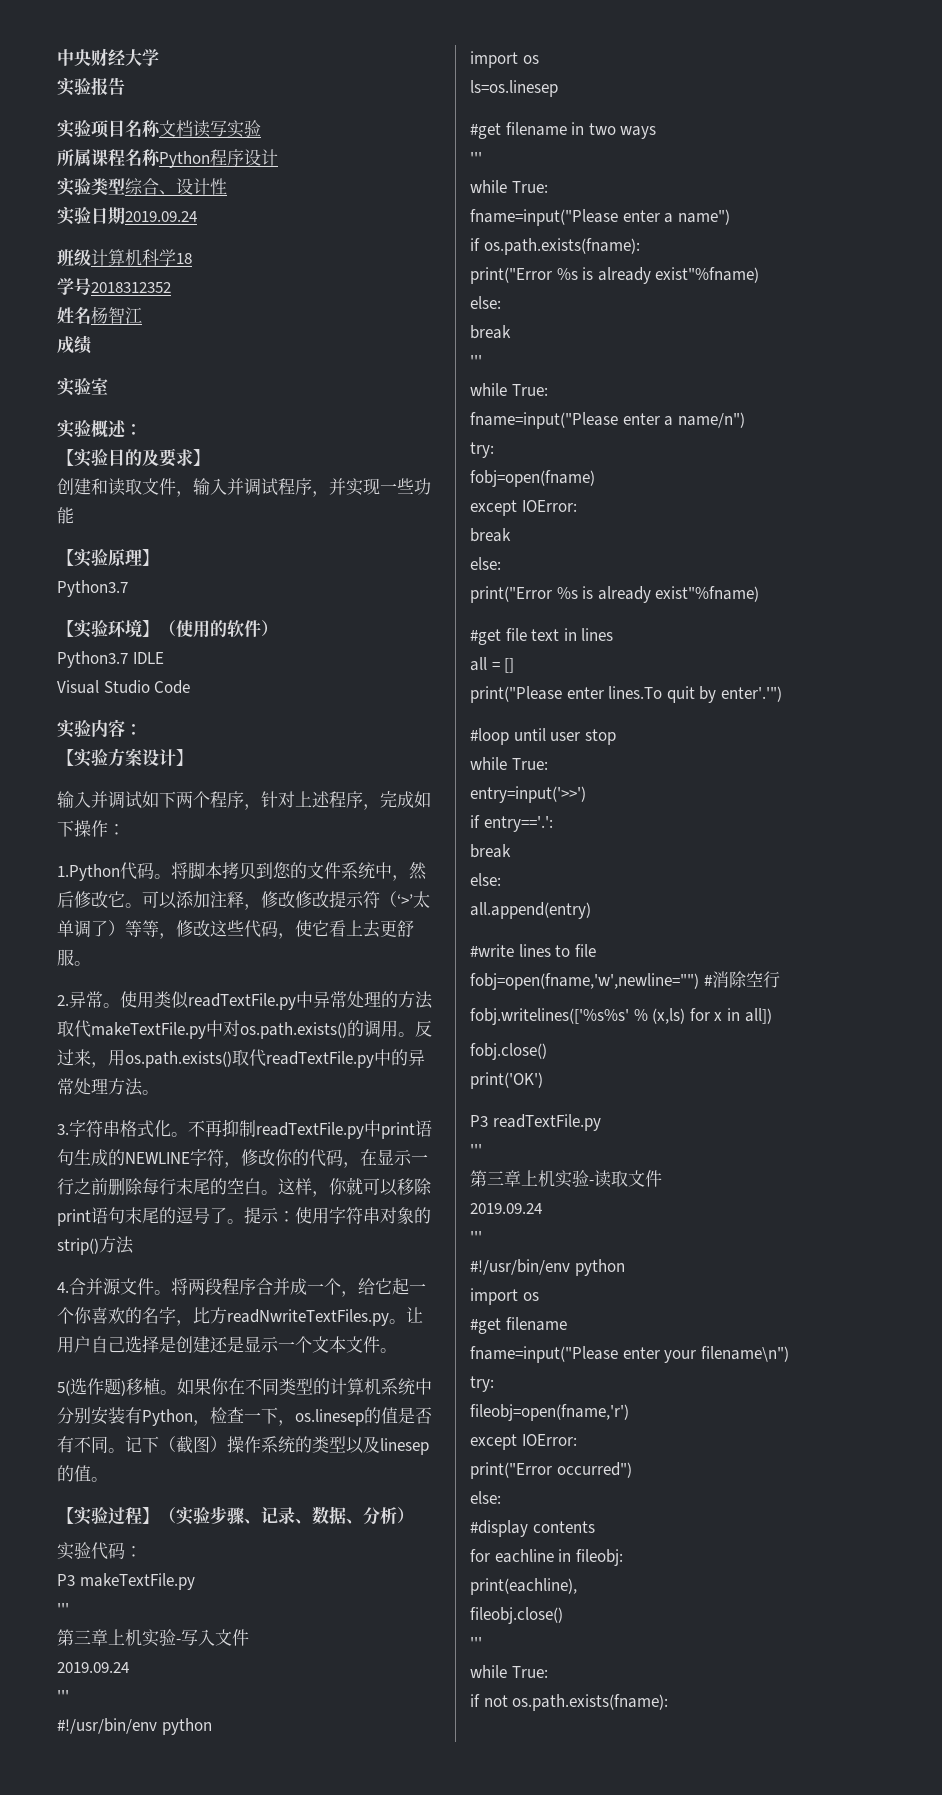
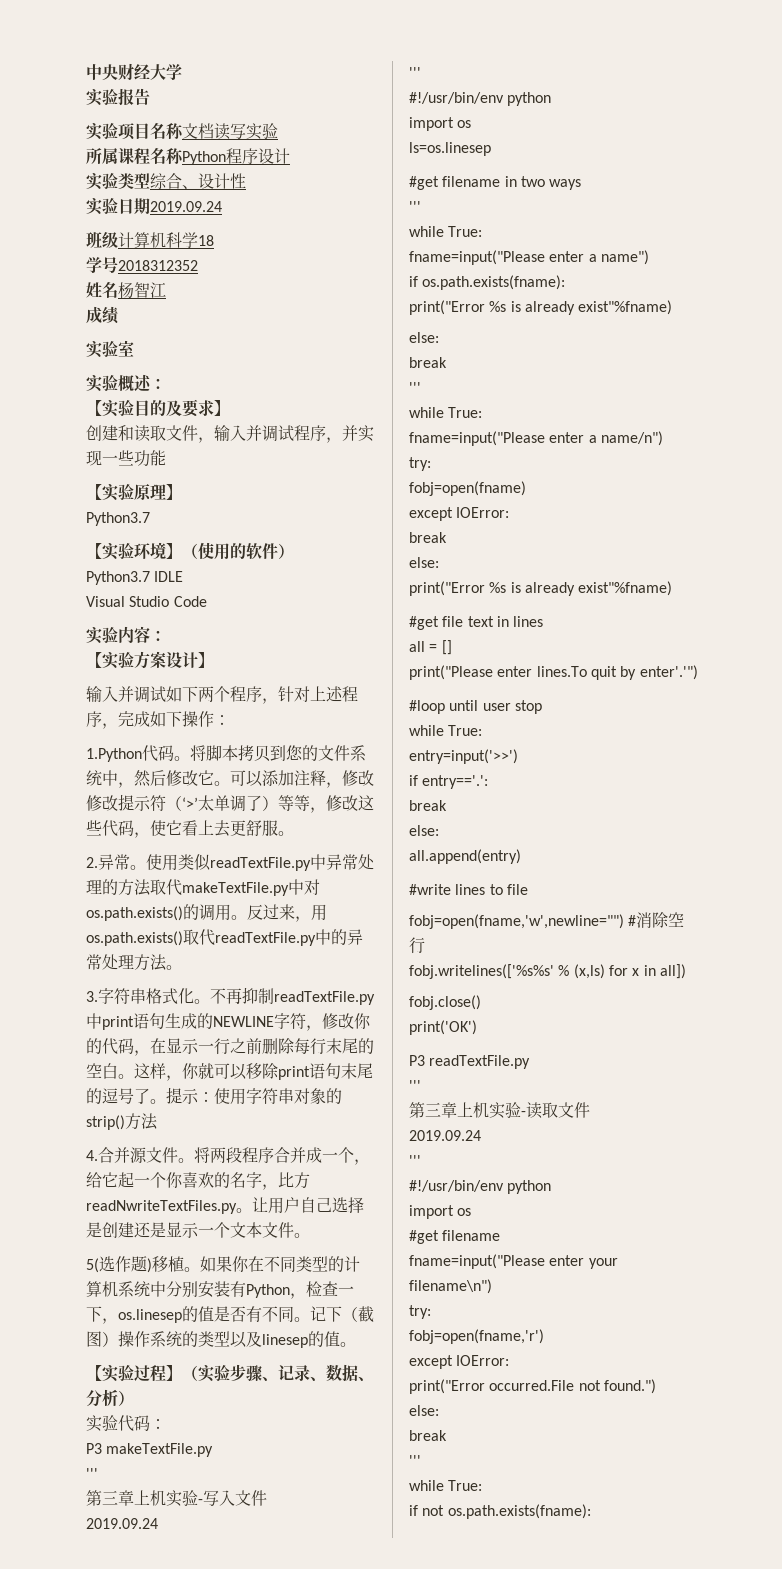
[470,1404,629,1421] fileobj=open(fname,'r') -> [409,1329,544,1344] fobj=open(fname,'r')
[556,1462,632,1478] [470,1491,501,1504] [470,1520,595,1537] [470,1549,623,1566] [470,1578,577,1595] [470,1607,563,1624] occurred") // else: // #display contents // for eachline in fileobj: // print(eachline), // fileobj.close() -> [489,1379,656,1394] [409,1405,439,1416] [409,1430,447,1441] occurred.File not found.") // else: // break

